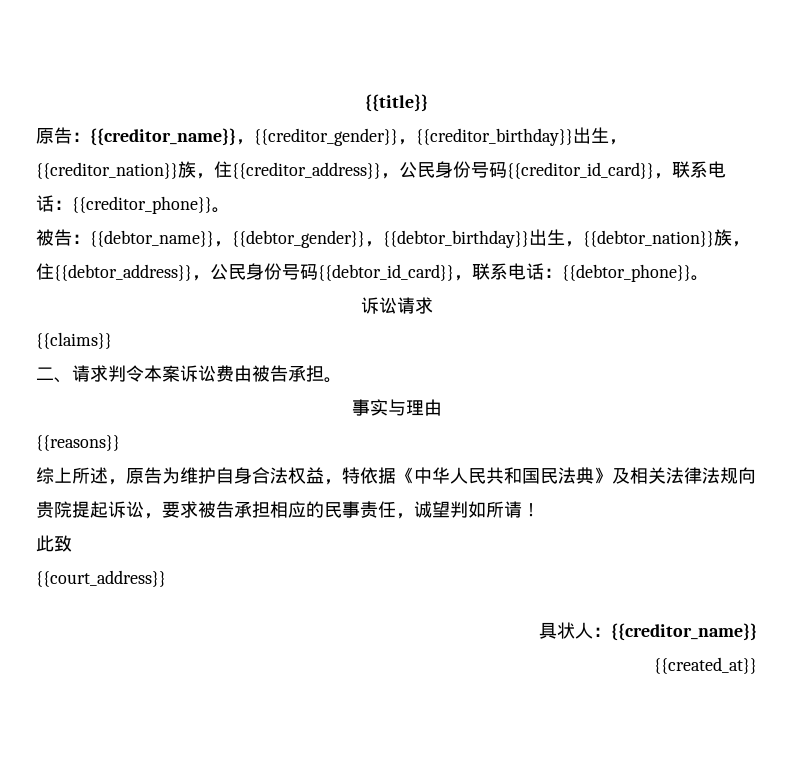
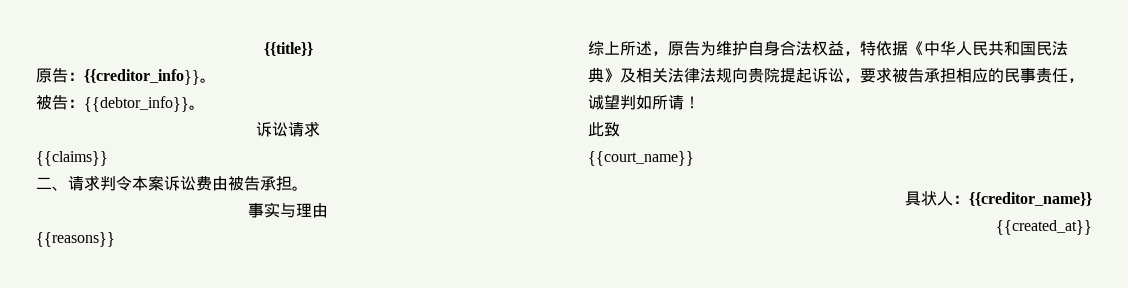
[90,127,627,146] [36,161,726,179] [36,195,230,214] [36,229,750,248] [36,263,691,282] {{creditor_name}}，{{creditor_gender}}，{{creditor_birthday}}出生，{{creditor_nation}}族，住{{creditor_address}}，公民身份号码{{creditor_id_card}}，联系电话：{{creditor_phone}}。 // 被告：{{debtor_name}}，{{debtor_gender}}，{{debtor_birthday}}出生，{{debtor_nation}}族，住{{debtor_address}}，公民身份号码{{debtor_id_card}}，联系电话：{{debtor_phone}} -> [84,69,216,85] [36,95,189,112] {{creditor_info}}。 // 被告：{{debtor_info}}
[36,570,166,587] {{court_address}} -> [588,151,694,166] {{court_name}}

